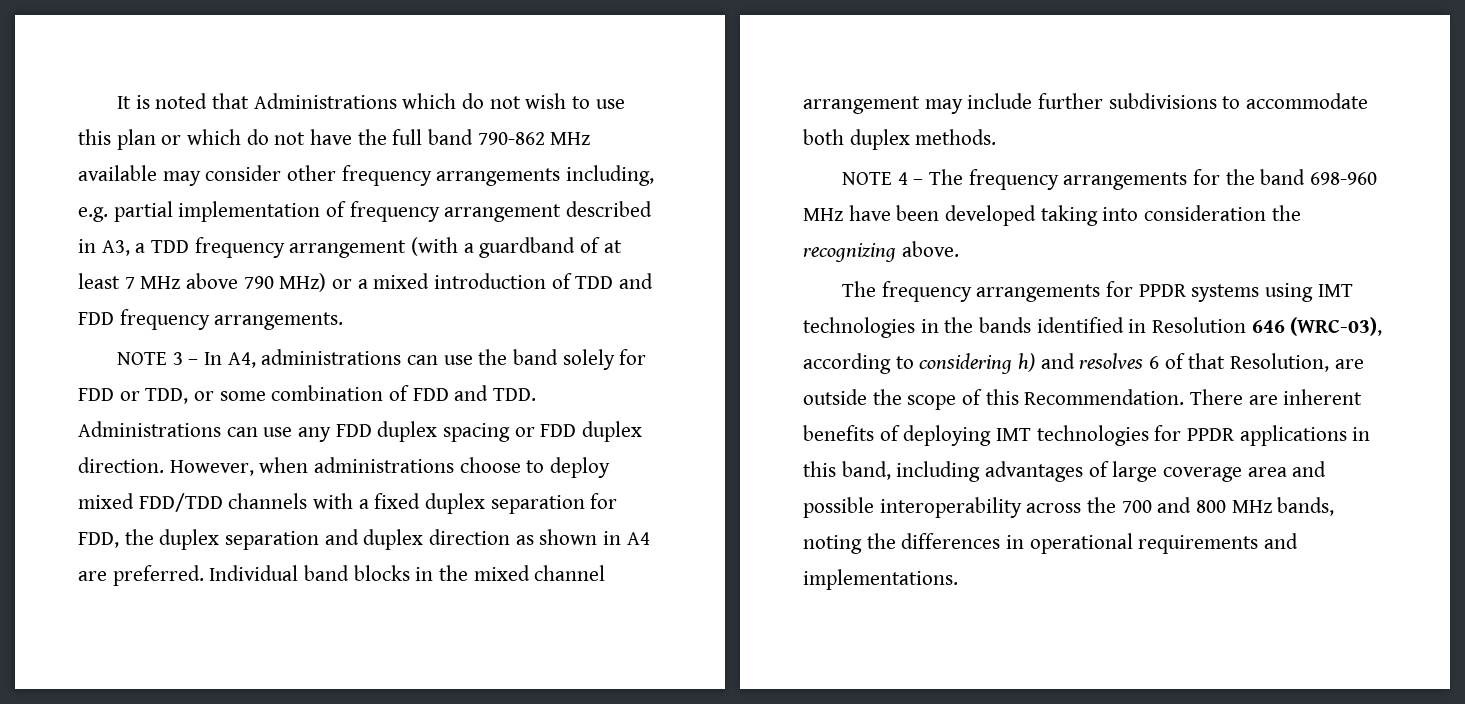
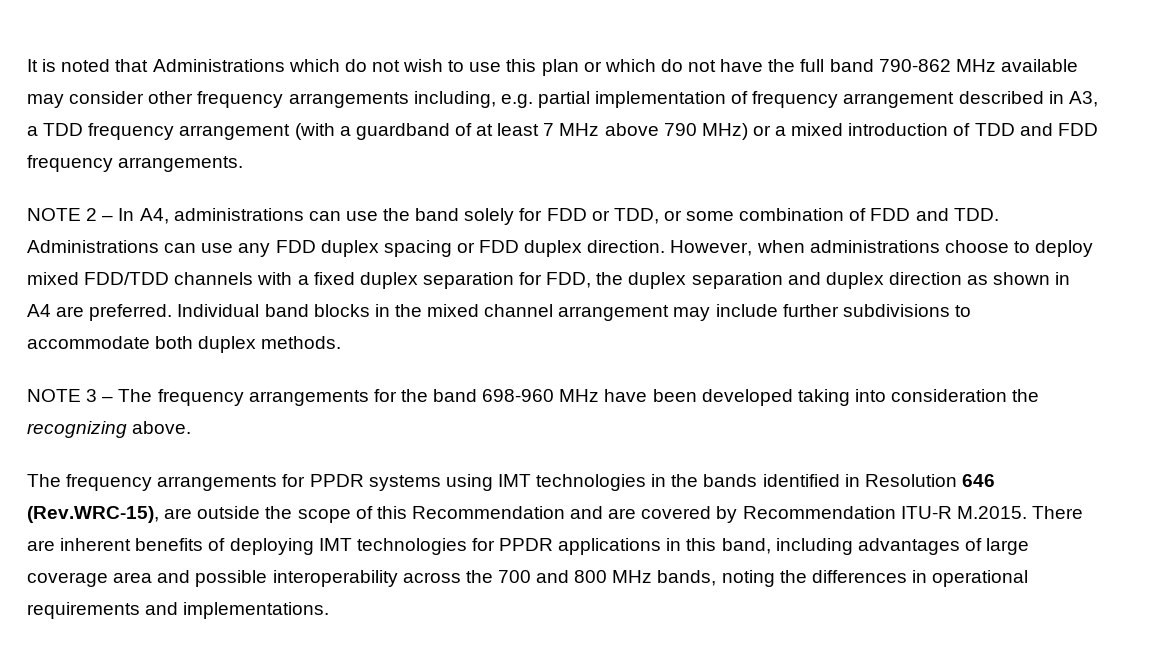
[172,352,183,365] 3 -> [86,208,98,221] 2
[897,172,908,185] 4 -> [86,389,98,402] 3
[1290,317,1383,336] [803,353,1330,374] (WRC-03), according to considering h) and resolves 6 of that Resolution, -> [27,506,159,523] (Rev.WRC-15),
[1024,389,1185,405] Recommendation. -> [411,506,1027,523] Recommendation and are covered by Recommendation ITU-R M.2015.

